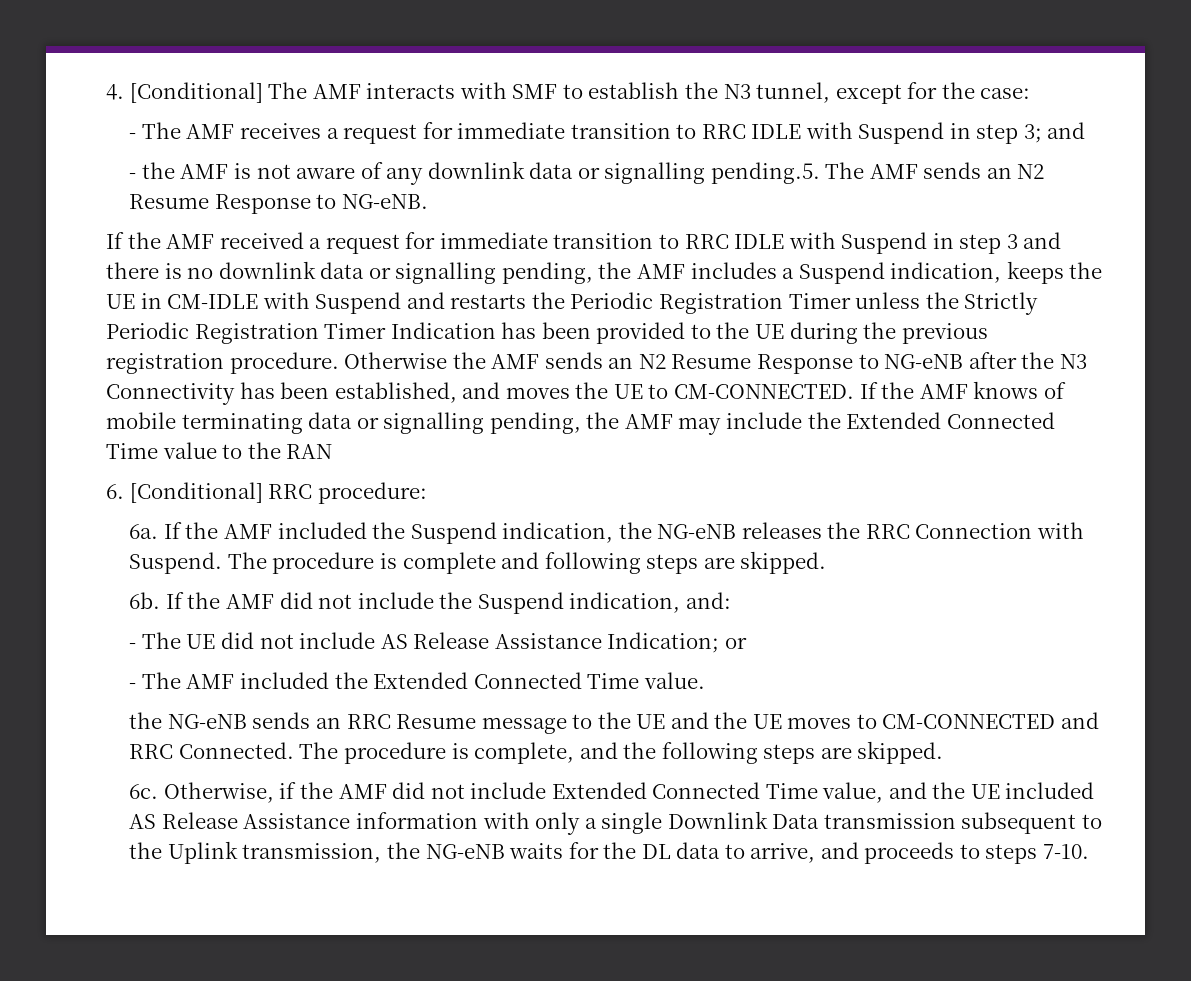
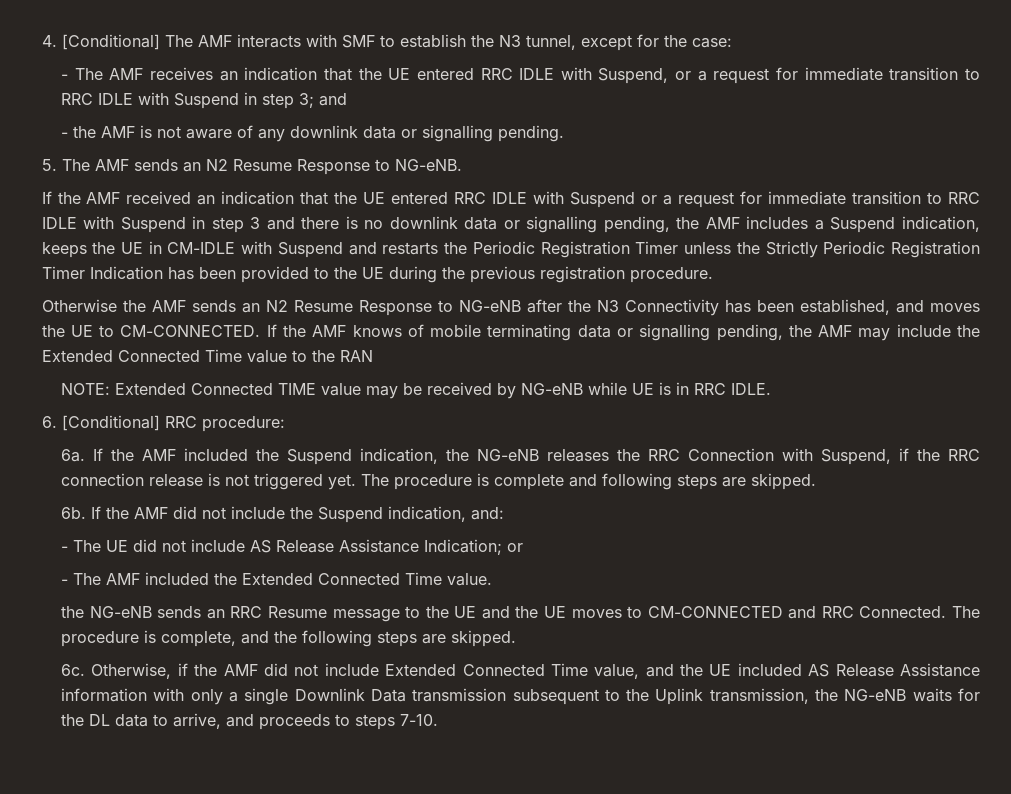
(321, 131) none -> [219,67,692,84] an indication that the UE entered RRC IDLE with Suspend, or
[710,162,820,184] pending.5. -> [498,125,565,142] [41,159,57,171] pending. // 5.
(304, 240) none -> [197,191,658,208] an indication that the UE entered RRC IDLE with Suspend or
(339, 363) none -> (713, 275) //
(333, 451) none -> [61,382,772,399] // NOTE: Extended Connected TIME value may be received by NG-eNB while UE is in RRC IDLE.
[129,552,223,574] Suspend. -> [821,448,981,465] [61,473,357,490] Suspend, if the RRC connection release is not triggered yet.

